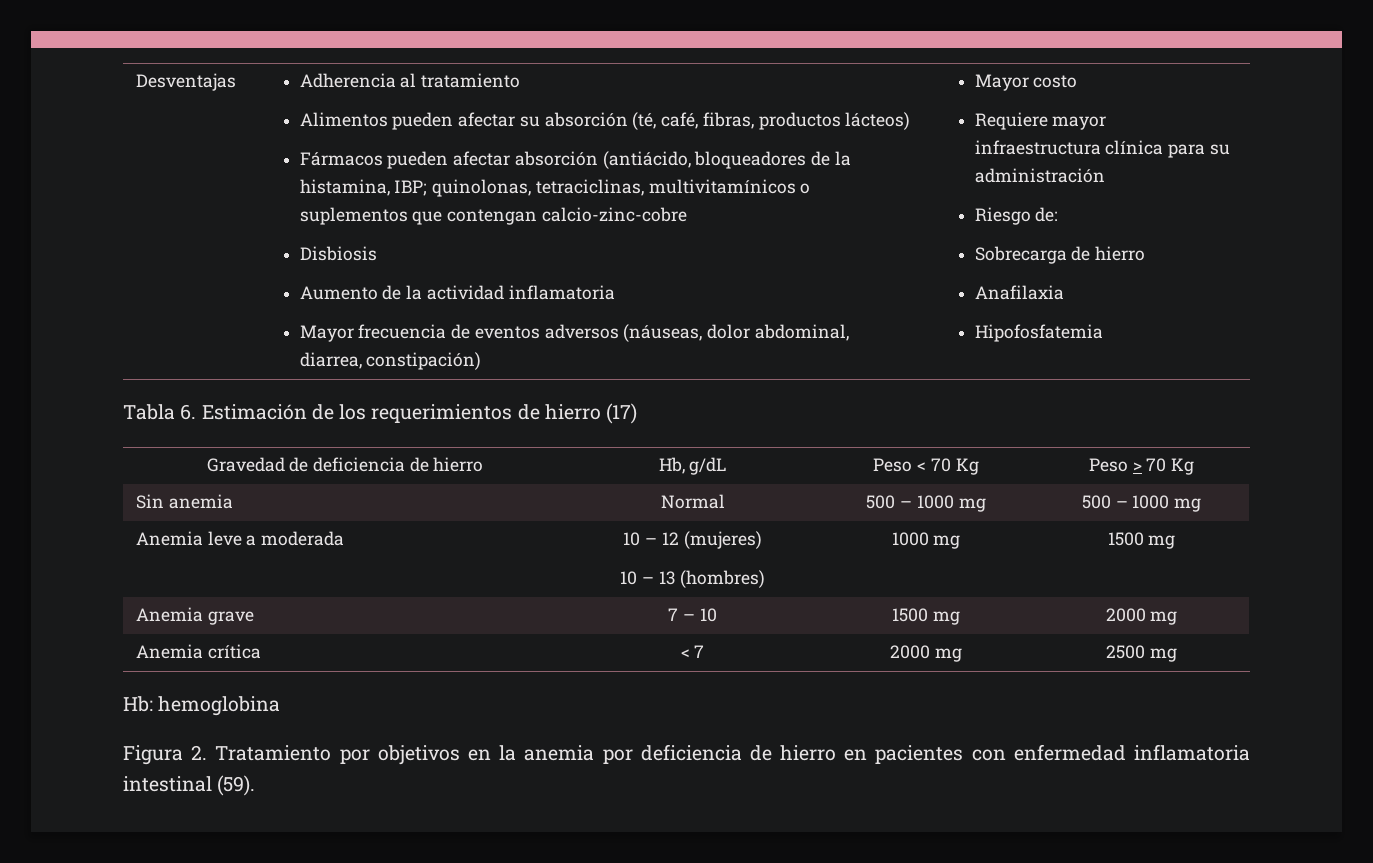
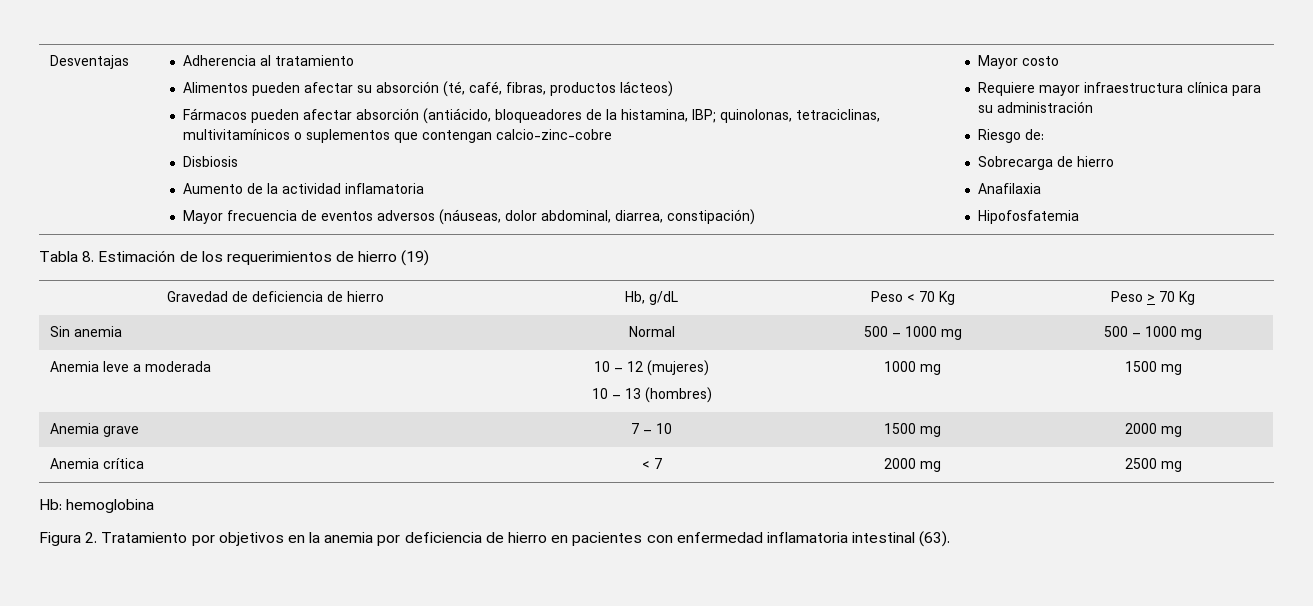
[180,404,197,420] 6. -> [82,251,95,262] 8.
[606,403,638,424] (17) -> [401,250,430,266] (19)
[217,775,256,796] (59). -> [919,531,951,547] (63).

